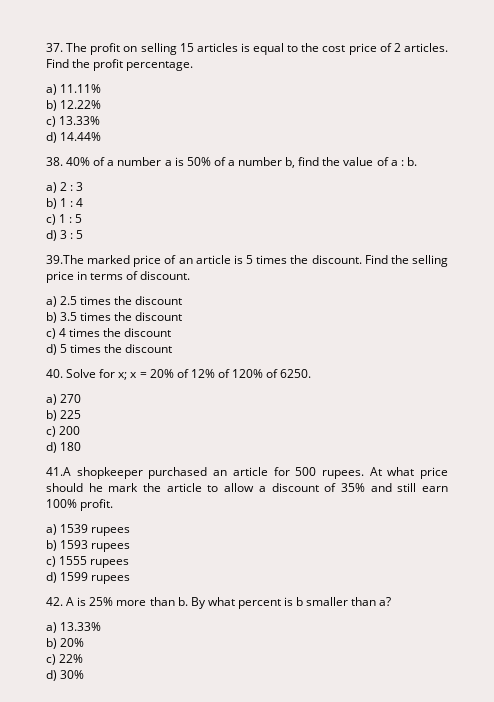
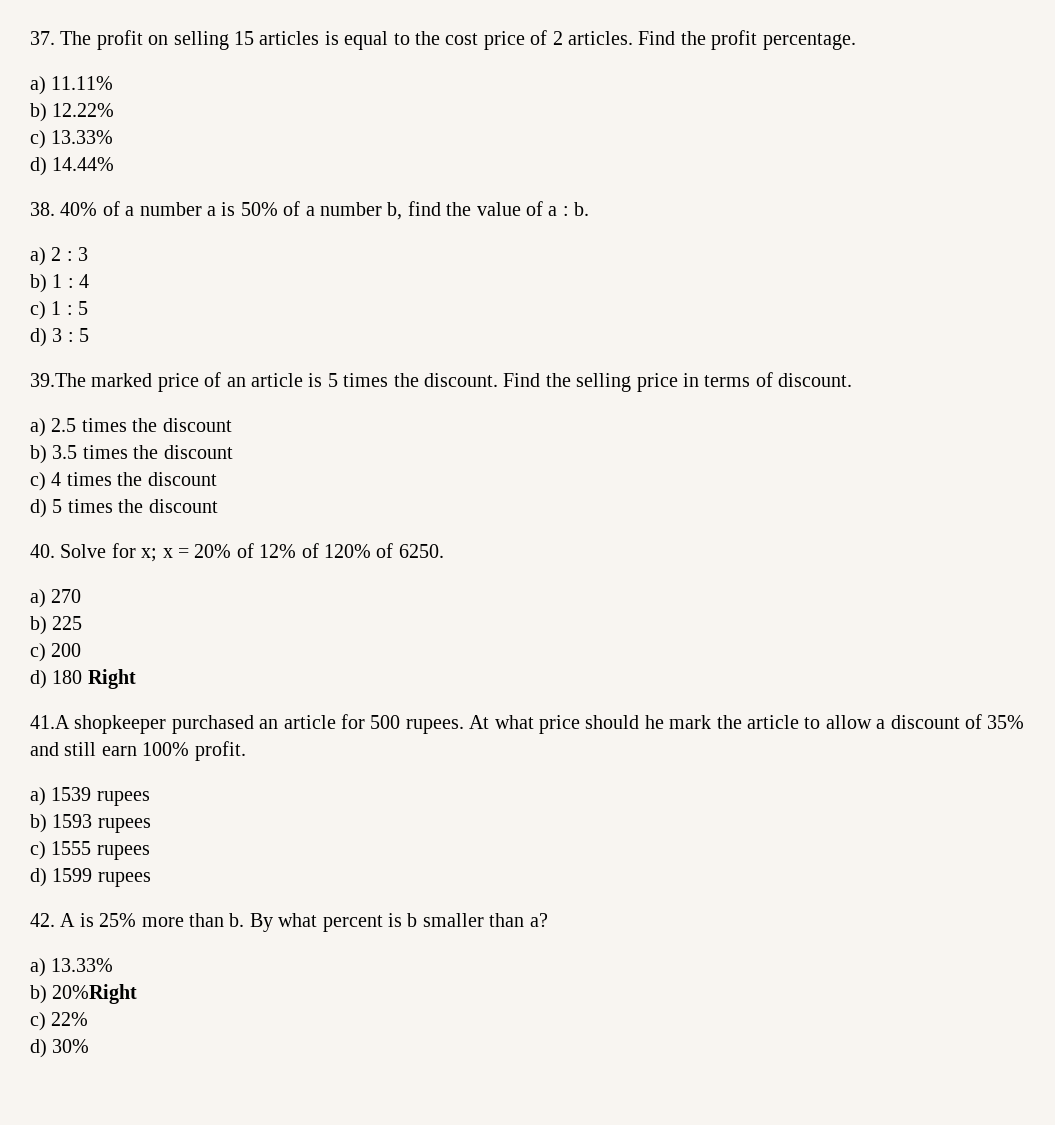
(82, 446) none -> [87,669,136,689] Right
[60,638,85,647] 20% -> [52,984,138,1004] 20%Right

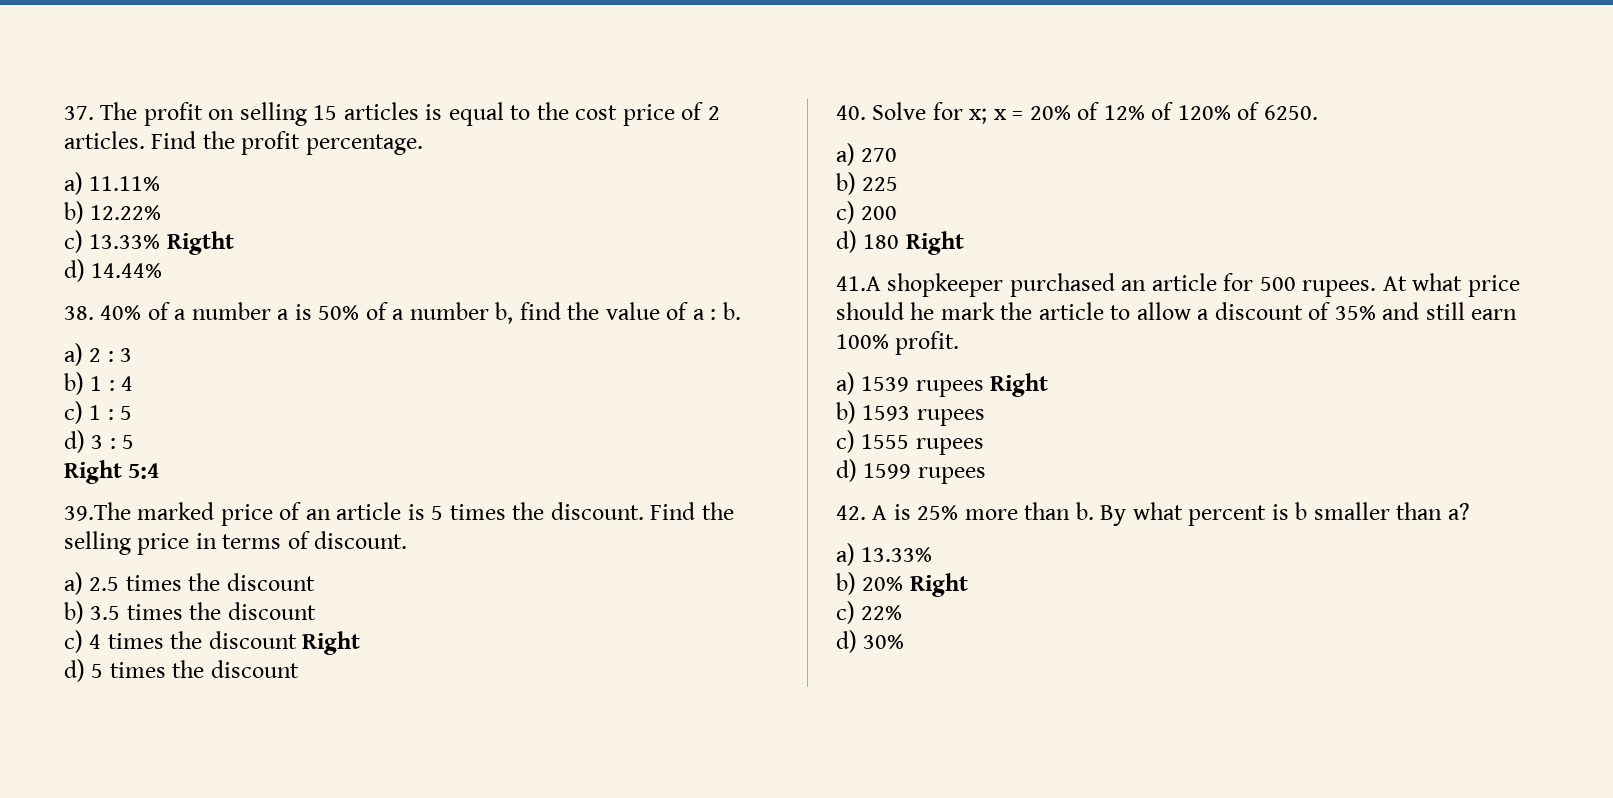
(114, 137) none -> [166,231,234,255] Rigtht
(90, 335) none -> [64,460,160,484] // Right 5:4
(217, 479) none -> [302,631,361,655] Right
(150, 798) none -> [990,373,1049,397] Right
[52,984,138,1004] 20%Right -> [862,573,968,597] 20% Right

